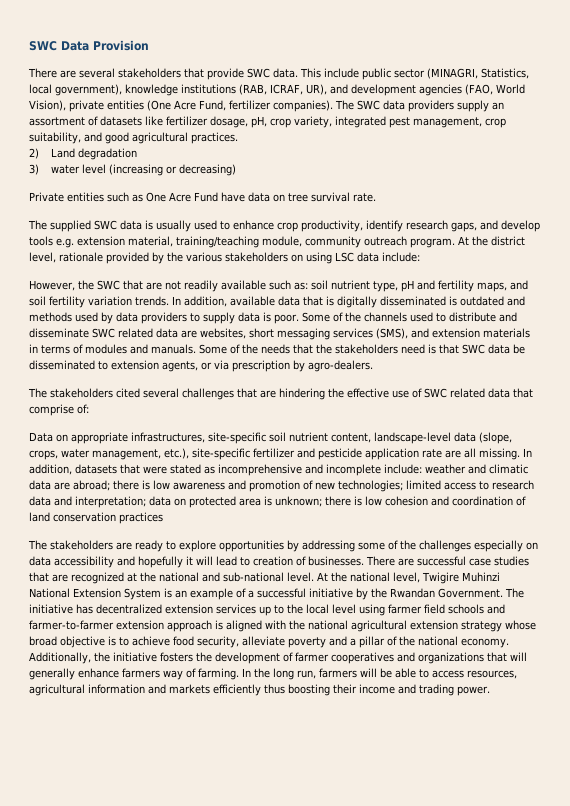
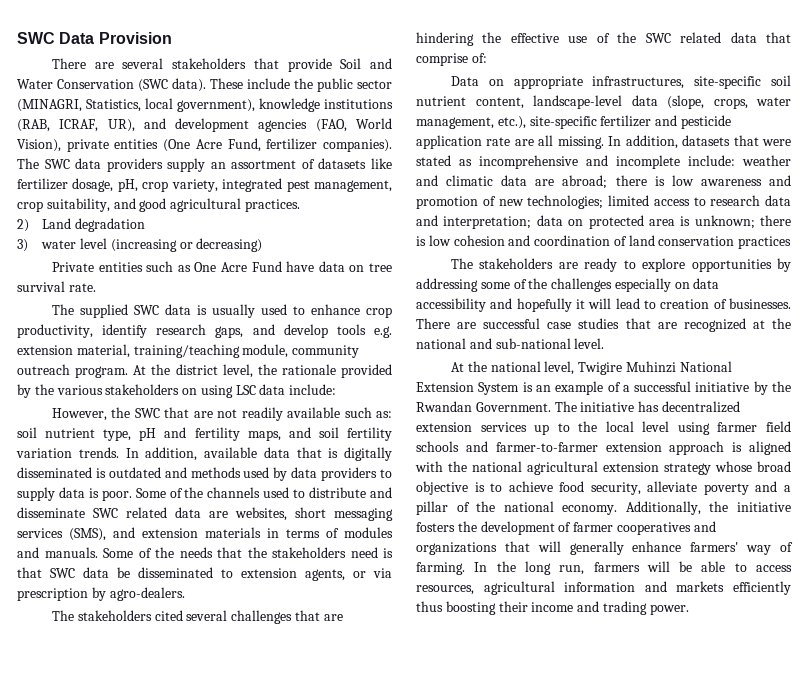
[247,68,359,78] SWC data. This include -> [340,58,392,69] [17,78,313,92] Soil and Water Conservation (SWC data). These include the
(56, 257) none -> [257,364,277,375] the
(422, 393) none -> [617,32,637,43] the
(314, 577) none -> (605, 343) //
[122,668,160,678] farmers -> [690,542,739,552] farmers'

